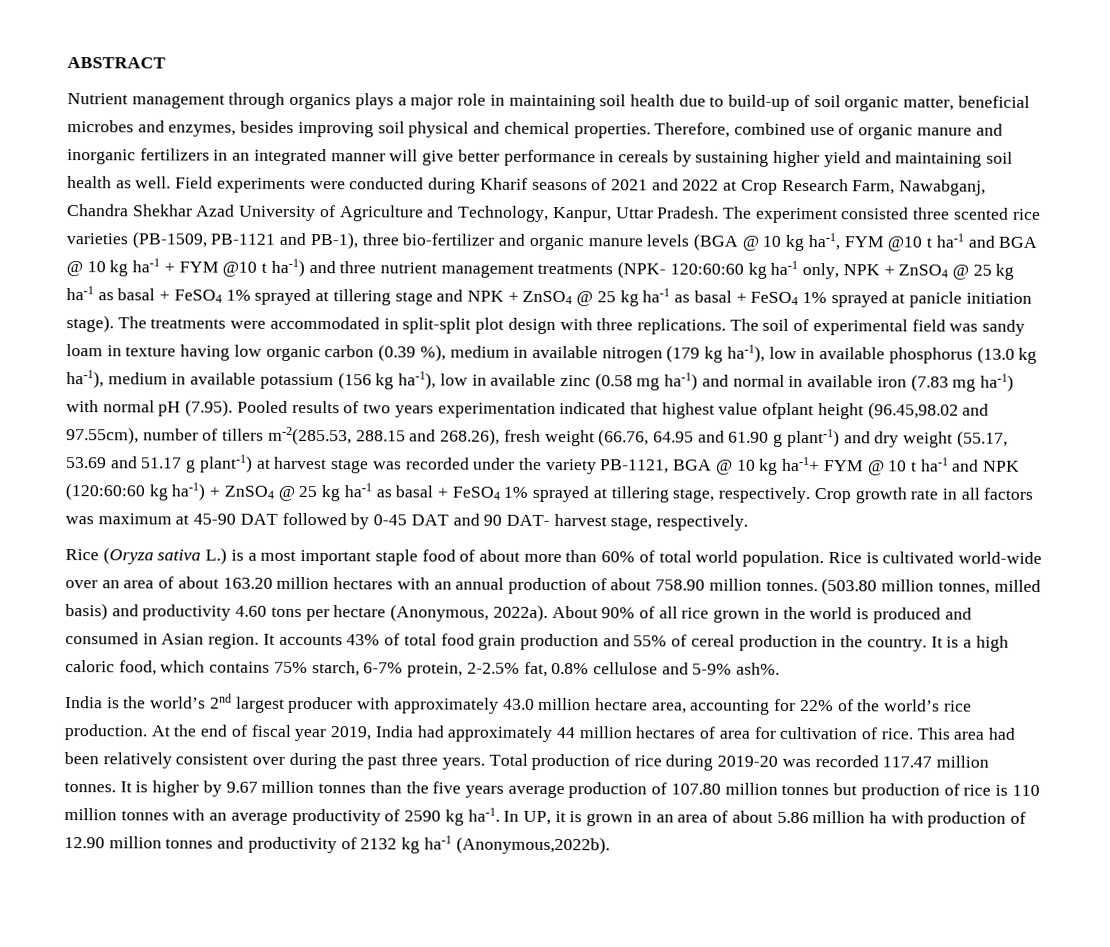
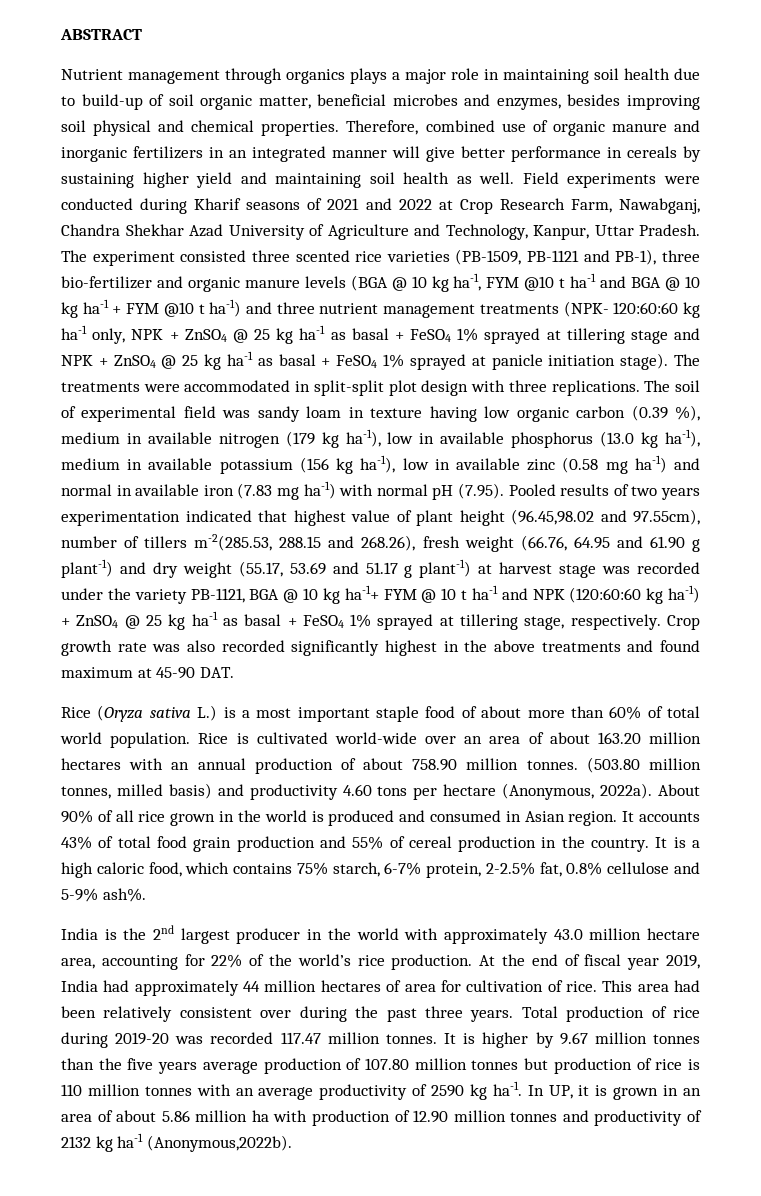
[762,402,815,420] ofplant -> [396,510,453,526] of plant
[941,487,1034,500] [65,512,749,531] in all factors was maximum at 45-90 DAT followed by 0-45 DAT and 90 DAT- harvest stage, respectively. -> [152,640,700,656] [61,667,234,679] was also recorded significantly highest in the above treatments and found maximum at 45-90 DAT.
[150,696,207,709] world’s -> (147, 934) none
(354, 705) none -> [307,928,399,940] in the world

